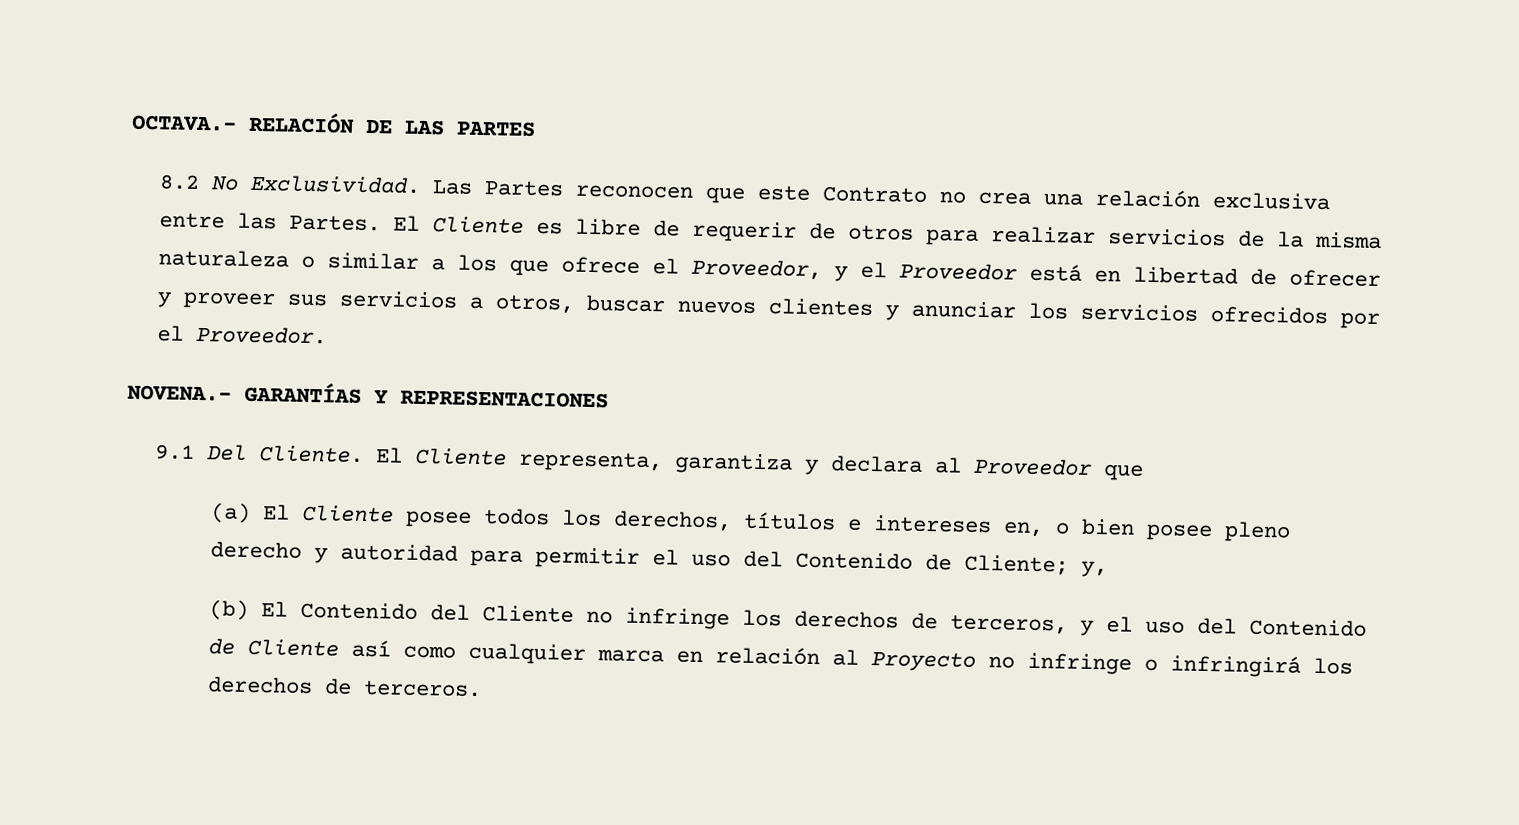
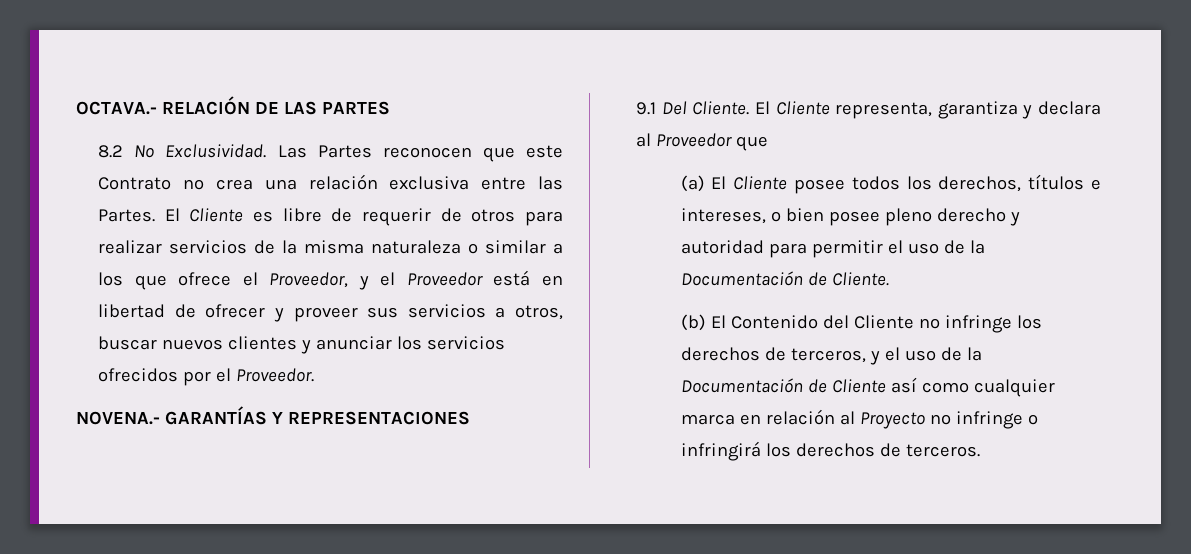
[873,515,1045,538] intereses en, -> [680,208,766,224] intereses,
[743,550,1109,578] del Contenido de Cliente; y, -> [943,240,985,254] [680,271,889,286] de la Documentación de Cliente.
[1197,617,1368,637] del Contenido -> [940,347,982,361] [680,378,803,393] de la Documentación

